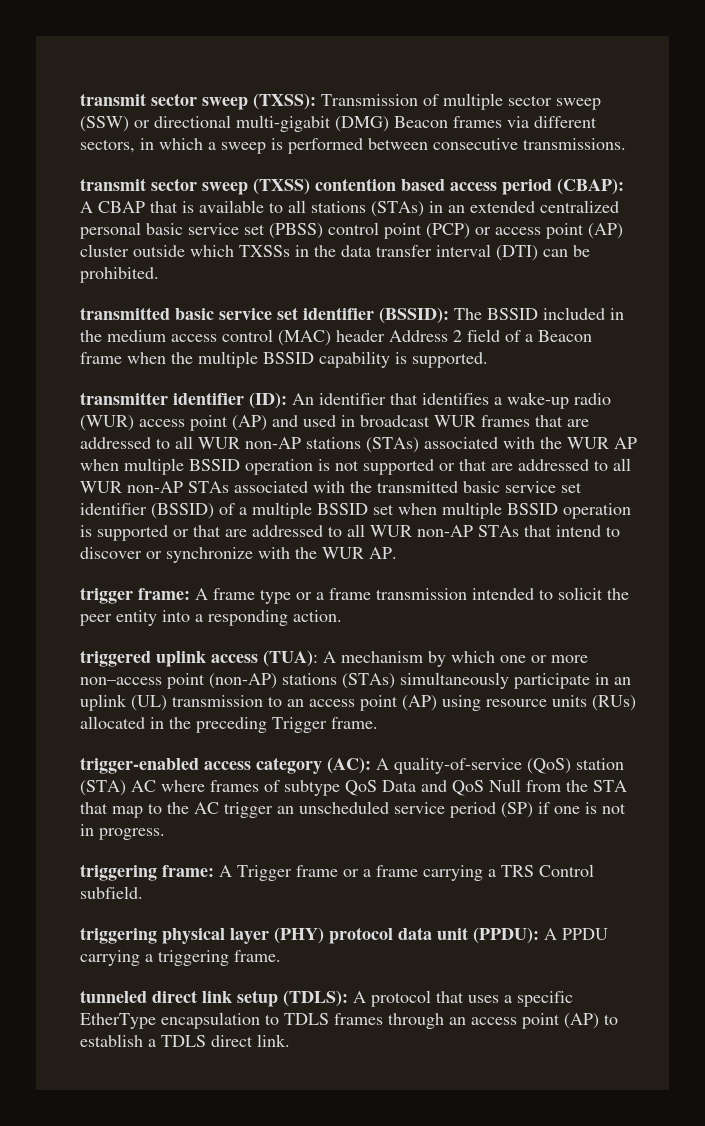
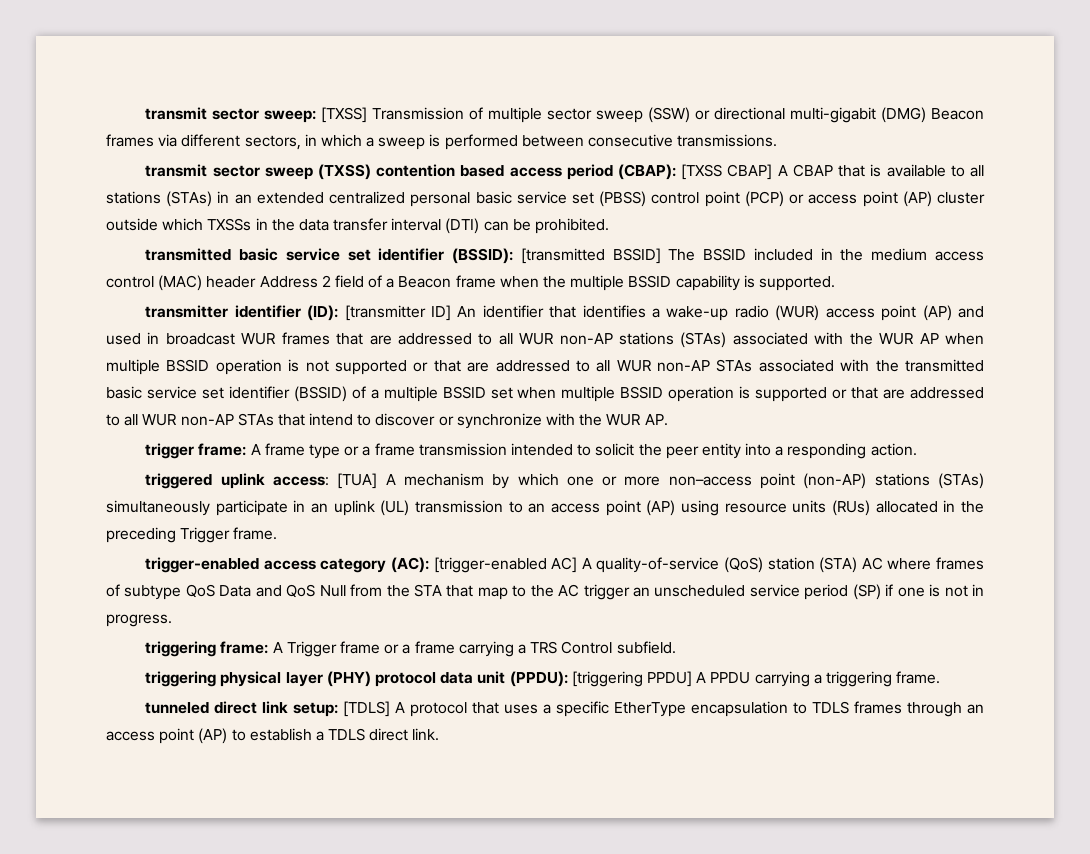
[80,93,316,110] transmit sector sweep (TXSS): -> [145,107,368,123] transmit sector sweep: [TXSS]
(624, 186) none -> [681,164,773,180] [TXSS CBAP]
(449, 315) none -> [520,248,661,264] [transmitted BSSID]
(287, 400) none -> [344,305,451,321] [transmitter ID]
[211,650,318,667] access (TUA): -> [272,473,378,489] access: [TUA]
(371, 765) none -> [433,557,578,573] [trigger-enabled AC]
(539, 935) none -> [571,671,692,687] [triggering PPDU]
[237,990,348,1007] setup (TDLS): -> [293,701,391,717] setup: [TDLS]

